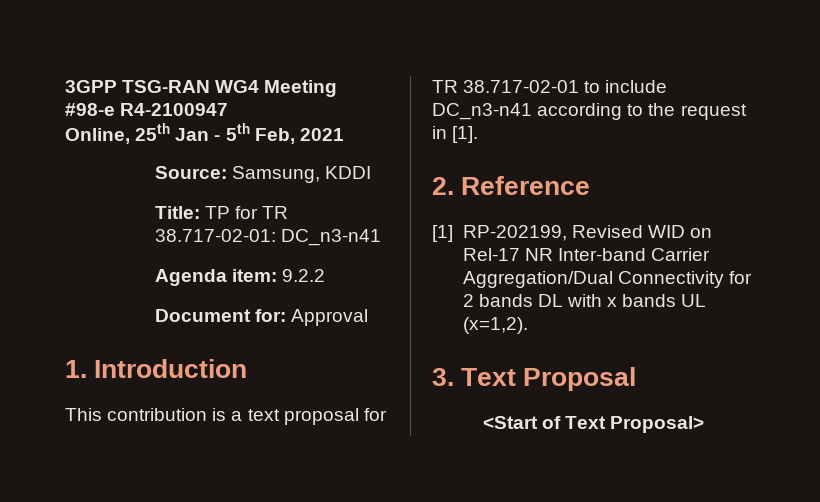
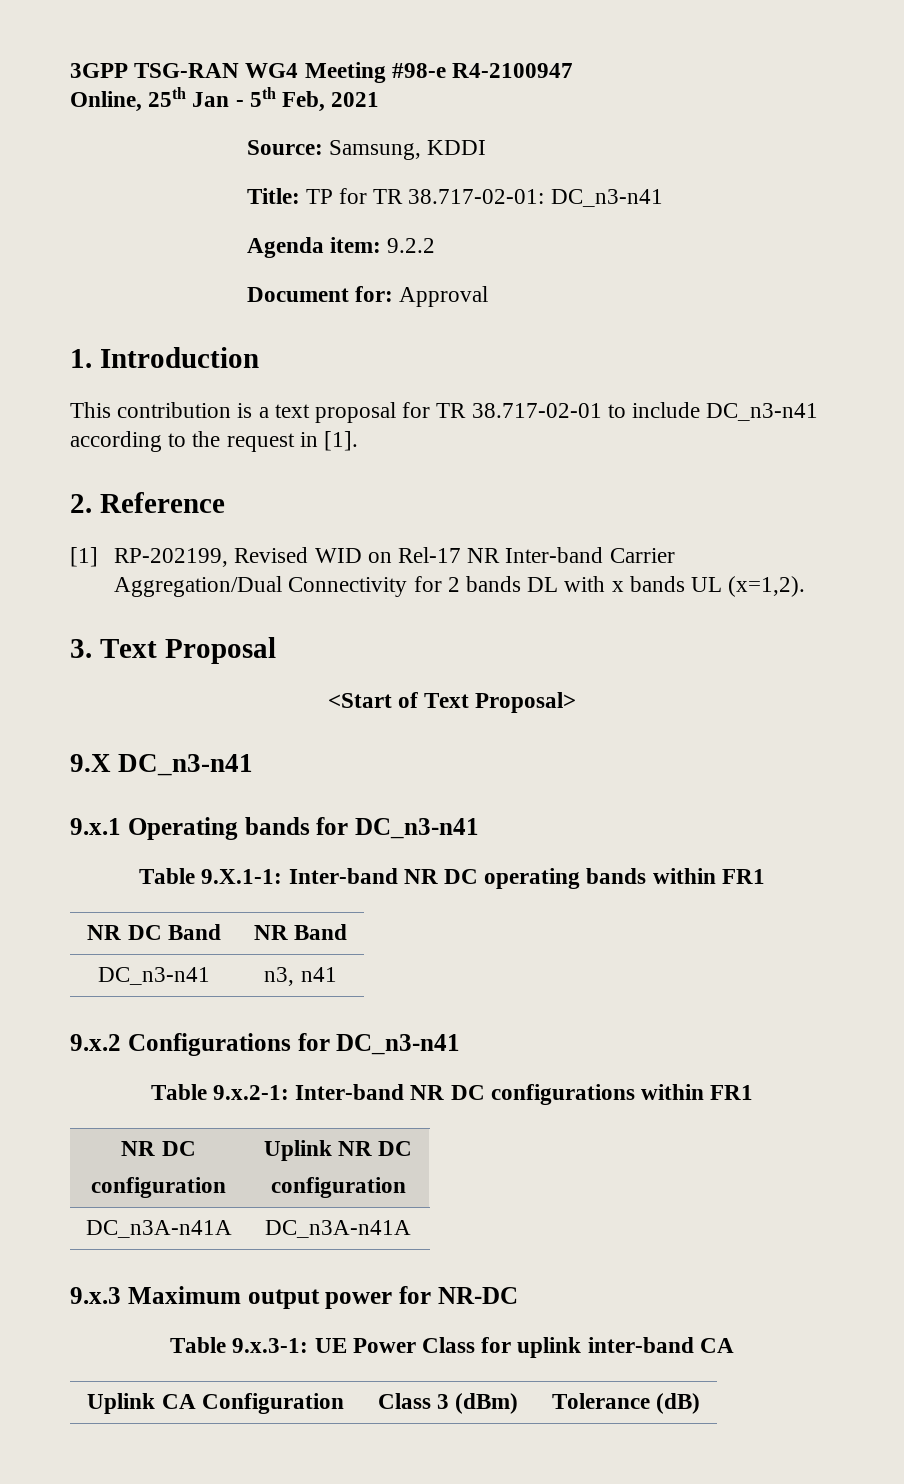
(705, 424) none -> [70,754,254,776] [70,817,479,840] [139,868,765,889] [87,924,221,940] [253,924,348,940] [98,967,210,985] [264,967,337,986] [70,1033,461,1056] [150,1084,754,1105] [121,1141,196,1156] [91,1177,226,1198] [263,1140,413,1161] [270,1177,406,1198] [85,1220,232,1238] [265,1220,411,1238] [70,1286,518,1309] [170,1337,734,1358] [87,1393,344,1414] [377,1393,519,1414] [551,1393,701,1414] // 9.X DC_n3-n41 // 9.x.1 Operating bands for DC_n3-n41 // Table 9.X.1-1: Inter-band NR DC operating bands within FR1 // NR DC Band | NR Band // DC_n3-n41 | n3, n41 // 9.x.2 Configurations for DC_n3-n41 // Table 9.x.2-1: Inter-band NR DC configurations within FR1 // NR DC // configuration | Uplink NR DC // configuration // DC_n3A-n41A | DC_n3A-n41A // 9.x.3 Maximum output power for NR-DC // Table 9.x.3-1: UE Power Class for uplink inter-band CA // Uplink CA Configuration | Class 3 (dBm) | Tolerance (dB)

